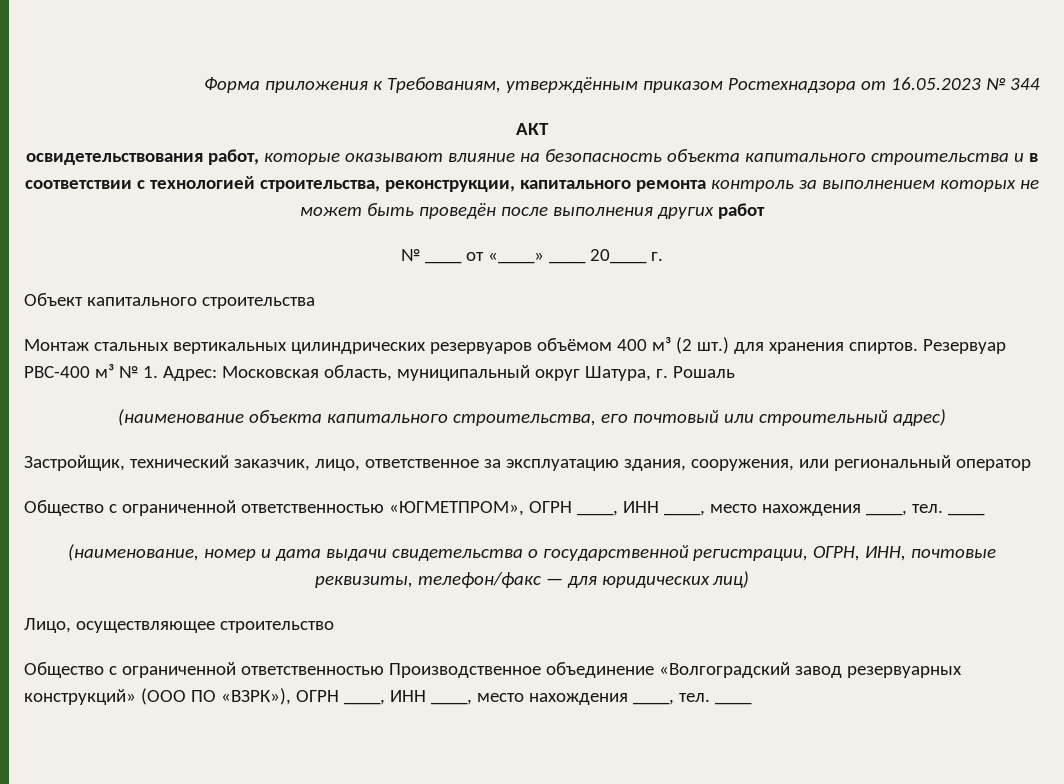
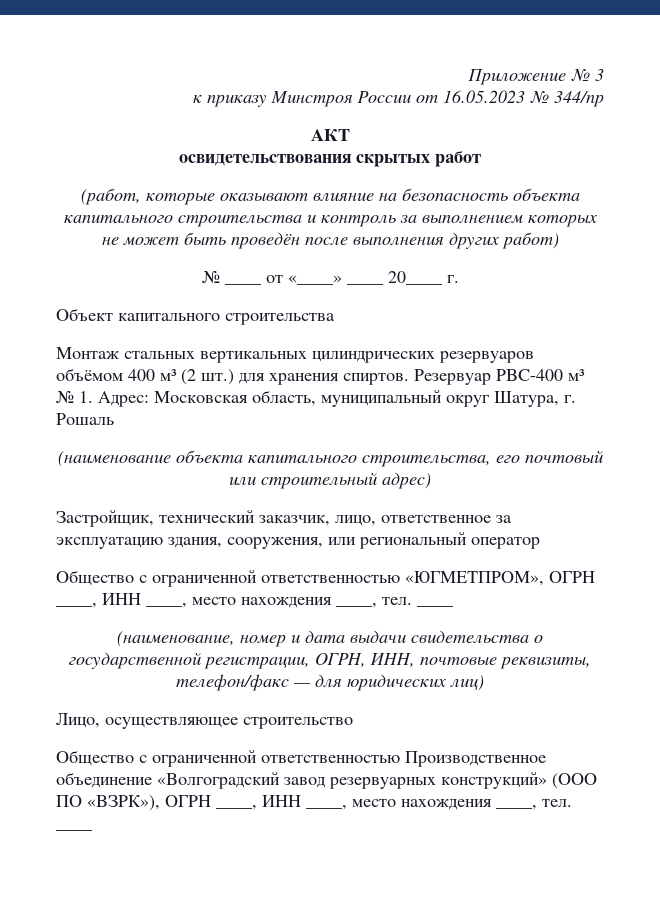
[204,77,857,93] Форма приложения к Требованиям, утверждённым приказом Ростехнадзора -> [468,69,604,85] [193,91,411,107] Приложение № 3 // к приказу Минстроя России
[1010,78,1040,90] 344 -> [554,91,604,107] 344/пр
[208,149,260,165] работ, -> [356,151,481,167] [80,188,141,205] скрытых работ // (работ,
[1028,153,1038,162] [25,176,706,192] в соответствии с технологией строительства, реконструкции, капитального ремонта -> (316, 219) none
[717,203,765,219] работ -> [501,232,559,249] работ)

